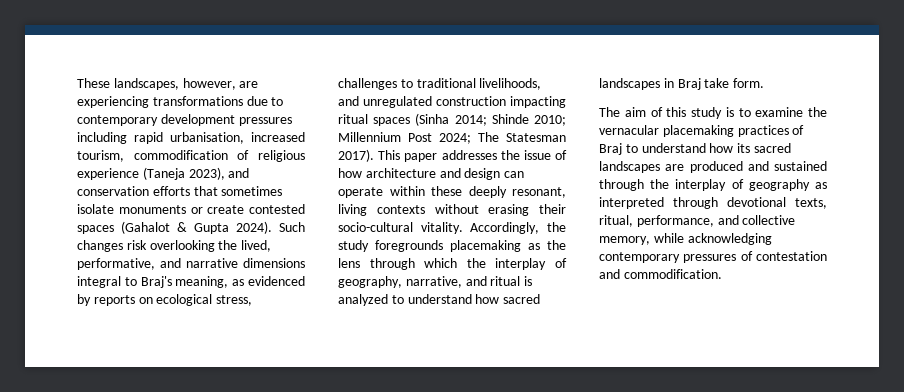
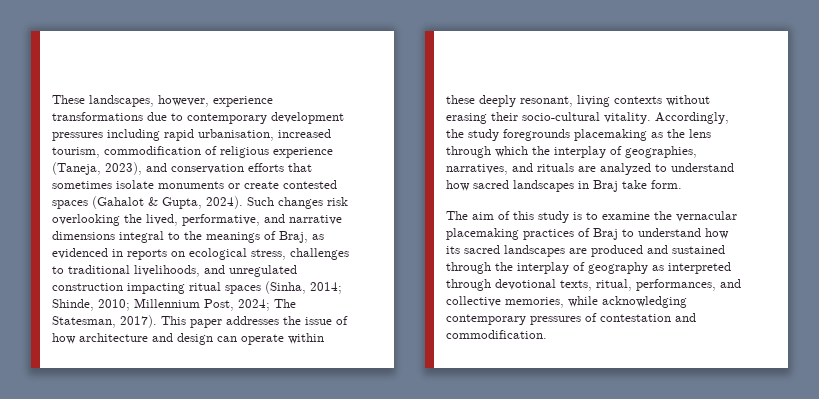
[239,81,259,88] [77,96,149,108] are experiencing -> [213,96,273,107] experience
[142,167,185,180] (Taneja -> [52,162,101,175] (Taneja,
[194,223,229,234] Gupta -> [162,197,202,209] Gupta,
[140,276,229,288] Braj's meaning, -> [184,231,308,243] the meanings of Braj,
[77,294,91,306] by -> [112,249,123,257] in
[415,113,529,126] (Sinha 2014; Shinde -> [265,281,342,294] [52,299,94,311] (Sinha, 2014; Shinde,
[408,133,432,142] Post -> [204,299,234,311] Post,
[506,133,566,142] Statesman -> [52,316,116,328] Statesman,
[338,276,533,288] geography, narrative, and ritual is -> [625,146,697,158] [446,163,596,175] geographies, narratives, and rituals are
[636,215,714,227] performance, -> [636,279,716,291] performances,
[599,236,650,245] memory, -> [505,297,564,308] memories,

